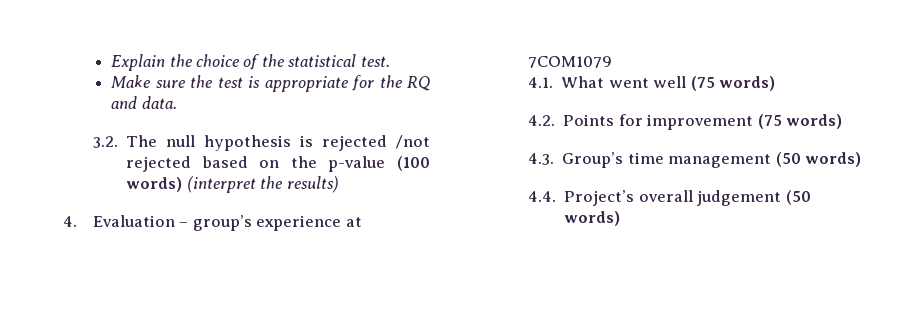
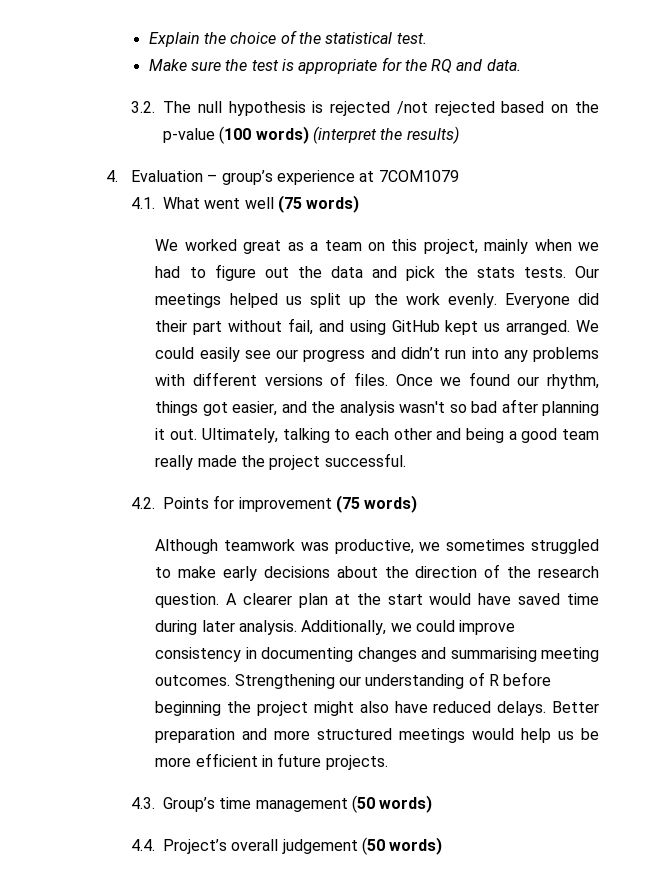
(776, 83) none -> [155,239,599,254] [155,264,599,281] [155,293,599,308] [155,318,600,335] [155,347,599,362] [155,372,600,389] [155,399,599,416] [155,428,599,443] [155,453,406,470] // We worked great as a team on this project, mainly when we had to figure out the data and pick the stats tests. Our meetings helped us split up the work evenly. Everyone did their part without fail, and using GitHub kept us arranged. We could easily see our progress and didn’t run into any problems with different versions of files. Once we found our rhythm, things got easier, and the analysis wasn't so bad after planning it out. Ultimately, talking to each other and being a good team really made the project successful.
(843, 121) none -> [155,539,599,554] [155,564,599,581] [155,593,599,608] [155,620,516,635] [155,647,599,662] [155,672,552,689] [155,701,599,716] [155,728,599,743] [155,753,388,770] // Although teamwork was productive, we sometimes struggled to make early decisions about the direction of the research question. A clearer plan at the start would have saved time during later analysis. Additionally, we could improve consistency in documenting changes and summarising meeting outcomes. Strengthening our understanding of R before beginning the project might also have reduced delays. Better preparation and more structured meetings would help us be more efficient in future projects.

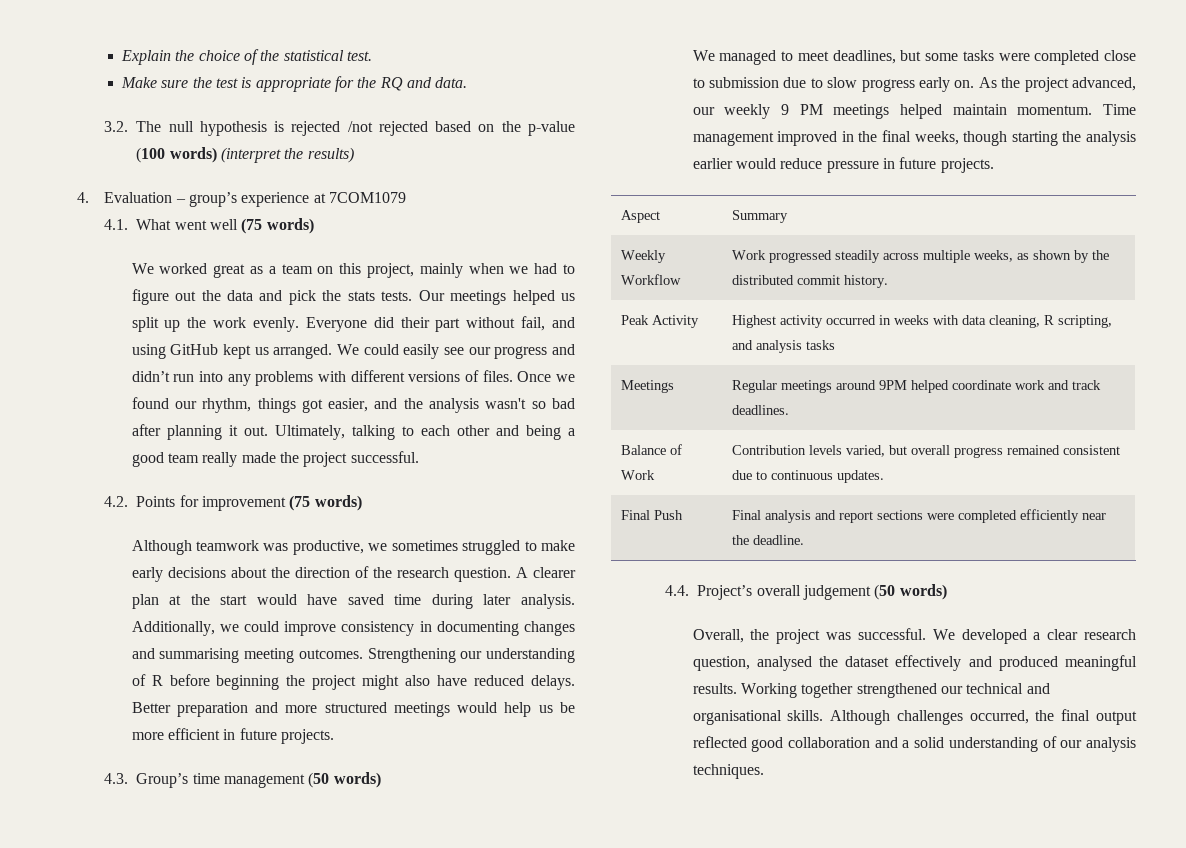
(433, 804) none -> [692,50,1136,65] [692,77,1136,92] [692,104,1136,119] [692,130,1136,146] [692,157,994,173] [621,210,661,223] [732,210,789,223] [621,250,667,263] [621,274,682,285] [732,250,1110,263] [732,275,889,288] [621,315,700,328] [732,315,1113,328] [732,340,836,353] [621,380,675,393] [732,380,1102,393] [732,405,790,415] [621,444,683,455] [621,470,656,480] [732,445,1121,458] [732,470,885,483] [621,510,684,520] [732,509,1107,523] [732,535,805,545] // We managed to meet deadlines, but some tasks were completed close to submission due to slow progress early on. As the project advanced, our weekly 9 PM meetings helped maintain momentum. Time management improved in the final weeks, though starting the analysis earlier would reduce pressure in future projects. // Aspect | Summary // Weekly Workflow | Work progressed steadily across multiple weeks, as shown by the distributed commit history. // Peak Activity | Highest activity occurred in weeks with data cleaning, R scripting, and analysis tasks // Meetings | Regular meetings around 9PM helped coordinate work and track deadlines. // Balance of Work | Contribution levels varied, but overall progress remained consistent due to continuous updates. // Final Push | Final analysis and report sections were completed efficiently near the deadline.
(443, 846) none -> [692,628,1136,644] [692,655,1137,671] [692,683,1050,698] [692,709,1137,725] [692,736,1136,752] [692,764,764,779] // Overall, the project was successful. We developed a clear research question, analysed the dataset effectively and produced meaningful results. Working together strengthened our technical and organisational skills. Although challenges occurred, the final output reflected good collaboration and a solid understanding of our analysis techniques.

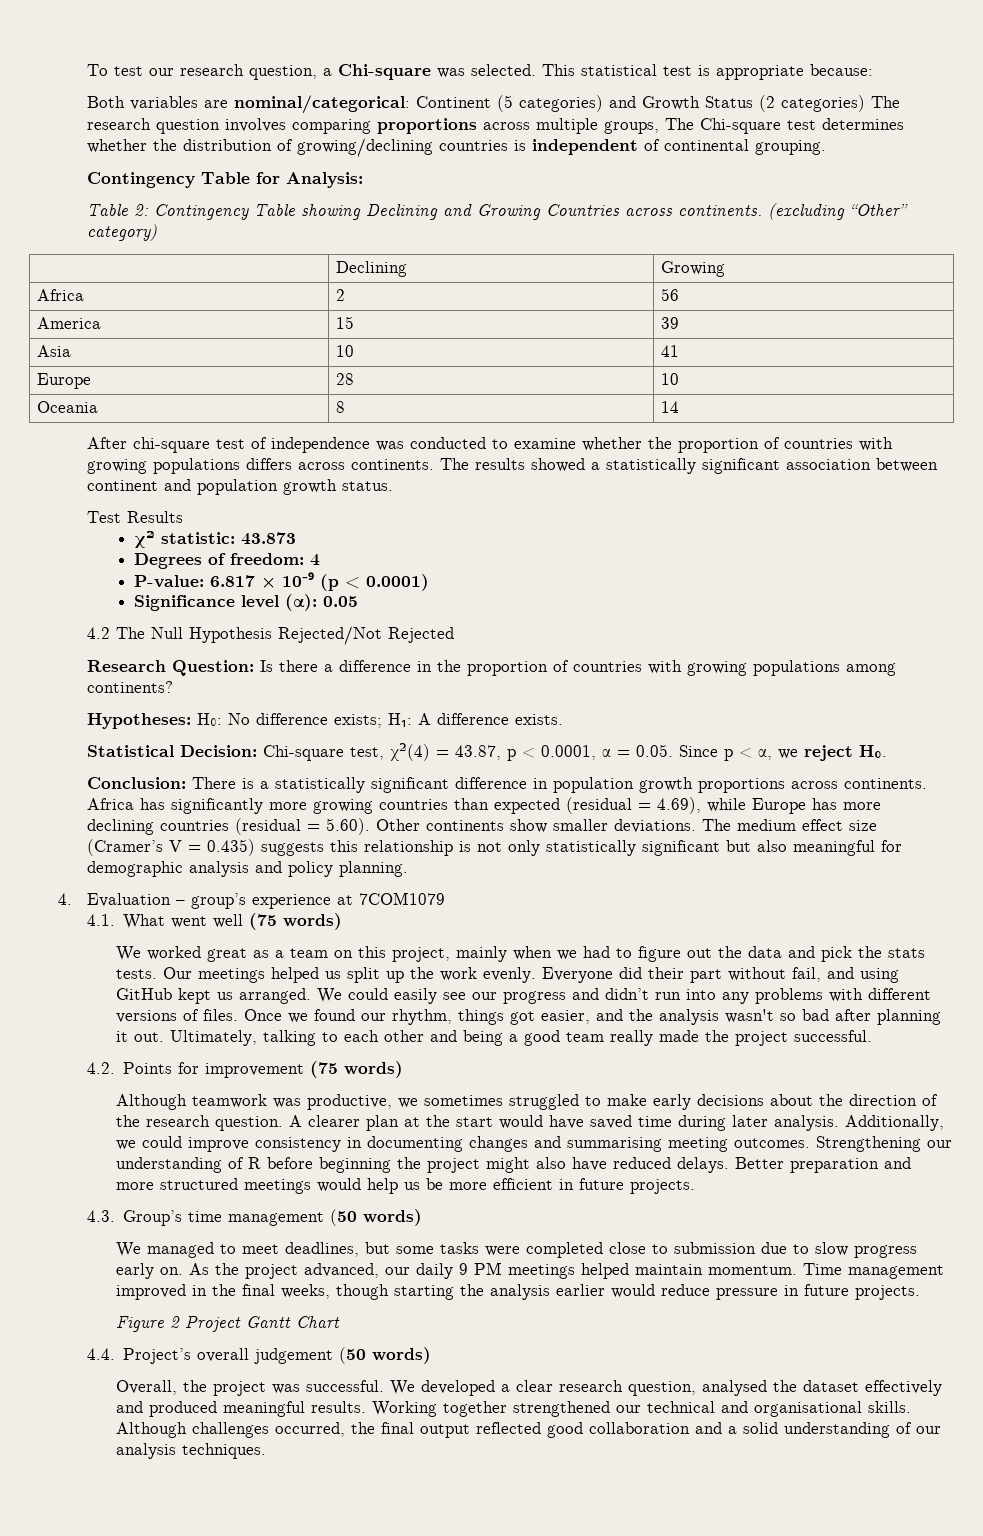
[121,49,372,65] [121,76,468,92] [104,121,575,136] [136,147,354,163] Explain the choice of the statistical test. // Make sure the test is appropriate for the RQ and data. // 3.2. The null hypothesis is rejected /not rejected based on the p-value (100 words) (interpret the results) -> [87,64,874,80] [87,95,901,114] [87,118,905,134] [87,138,827,157] [87,172,364,188] [87,203,909,220] [87,224,158,241] [336,261,408,277] [661,261,726,277] [37,289,85,301] [336,289,346,301] [661,288,680,301] [37,317,102,329] [336,316,355,329] [661,317,680,329] [37,345,72,357] [336,345,355,357] [661,345,680,357] [37,373,92,389] [336,373,355,385] [661,373,680,385] [37,401,99,413] [336,401,346,413] [661,401,680,413] [87,437,894,453] [87,458,939,474] [87,479,394,495] [87,511,184,523] [134,531,297,549] [134,553,321,569] [134,572,430,591] [134,594,359,611] [87,626,455,645] [87,660,897,676] [87,681,174,693] [87,713,564,729] [87,743,888,761] [87,777,928,793] [87,797,882,814] [87,818,878,835] [87,839,903,856] [87,861,409,877] To test our research question, a Chi-square was selected. This statistical test is appropriate because: // Both variables are nominal/categorical: Continent (5 categories) and Growth Status (2 categories) The research question involves comparing proportions across multiple groups, The Chi-square test determines whether the distribution of growing/declining countries is independent of continental grouping. // Contingency Table for Analysis: // Table 2: Contingency Table showing Declining and Growing Countries across continents. (excluding “Other” category) // | Declining | Growing // Africa | 2 | 56 // America | 15 | 39 // Asia | 10 | 41 // Europe | 28 | 10 // Oceania | 8 | 14 // After chi-square test of independence was conducted to examine whether the proportion of countries with growing populations differs across continents. The results showed a statistically significant association between continent and population growth status. // Test Results // χ² statistic: 43.873 // Degrees of freedom: 4 // P-value: 6.817 × 10⁻⁹ (p < 0.0001) // Significance level (α): 0.05 // 4.2 The Null Hypothesis Rejected/Not Rejected // Research Question: Is there a difference in the proportion of countries with growing populations among continents? // Hypotheses: H₀: No difference exists; H₁: A difference exists. // Statistical Decision: Chi-square test, χ²(4) = 43.87, p < 0.0001, α = 0.05. Since p < α, we reject H₀. // Conclusion: There is a statistically significant difference in population growth proportions across continents. Africa has significantly more growing countries than expected (residual = 4.69), while Europe has more declining countries (residual = 5.60). Other continents show smaller deviations. The medium effect size (Cramer’s V = 0.435) suggests this relationship is not only statistically significant but also meaningful for demographic analysis and policy planning.
[724,104,771,119] weekly -> [416,1263,454,1279] daily
[621,210,661,223] [732,210,789,223] [621,250,667,263] [621,274,682,285] [732,250,1110,263] [732,275,889,288] [621,315,700,328] [732,315,1113,328] [732,340,836,353] [621,380,675,393] [732,380,1102,393] [732,405,790,415] [621,444,683,455] [621,470,656,480] [732,445,1121,458] [732,470,885,483] [621,510,684,520] [732,509,1107,523] [732,535,805,545] // Aspect | Summary // Weekly Workflow | Work progressed steadily across multiple weeks, as shown by the distributed commit history. // Peak Activity | Highest activity occurred in weeks with data cleaning, R scripting, and analysis tasks // Meetings | Regular meetings around 9PM helped coordinate work and track deadlines. // Balance of Work | Contribution levels varied, but overall progress remained consistent due to continuous updates. // Final Push | Final analysis and report sections were completed efficiently near the deadline. -> [116,1316,341,1332] // Figure 2 Project Gantt Chart

